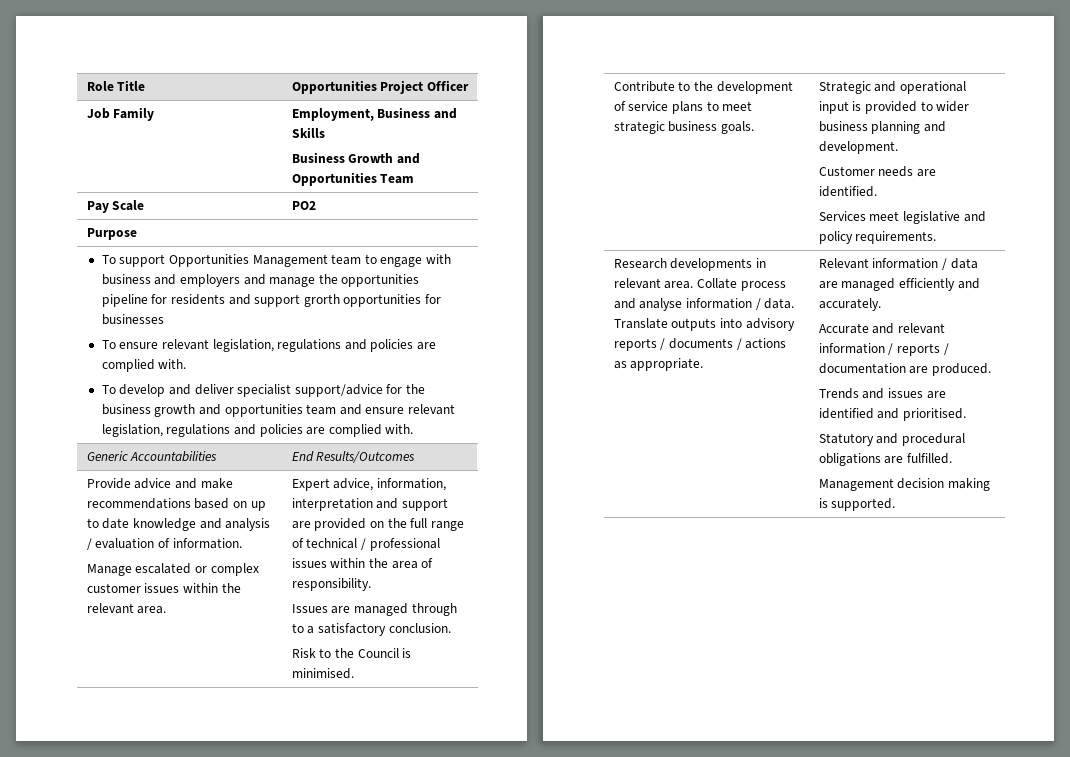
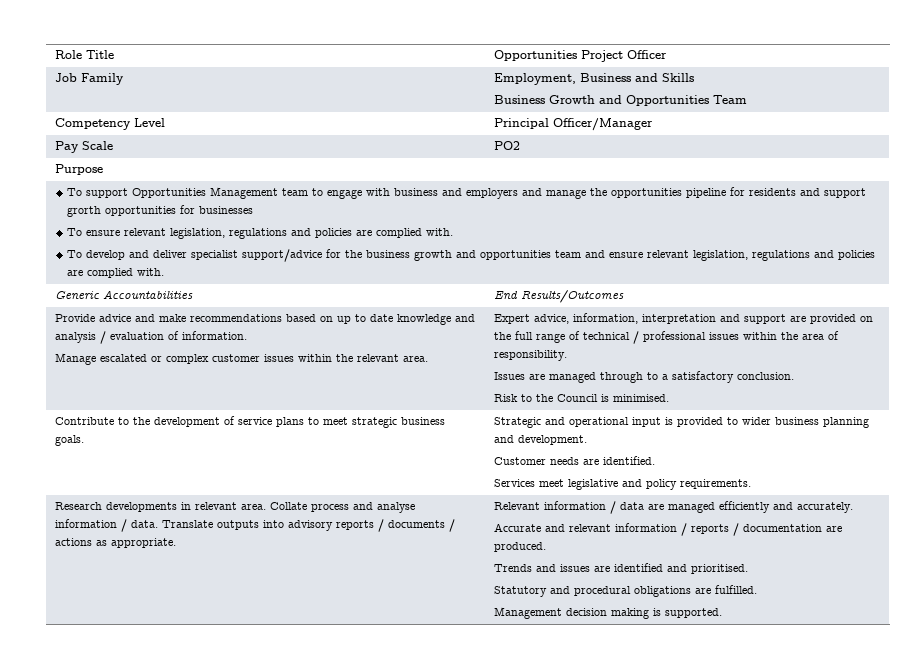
(415, 179) none -> [54,118,165,130] [493,118,653,131] // Competency Level | Principal Officer/Manager

